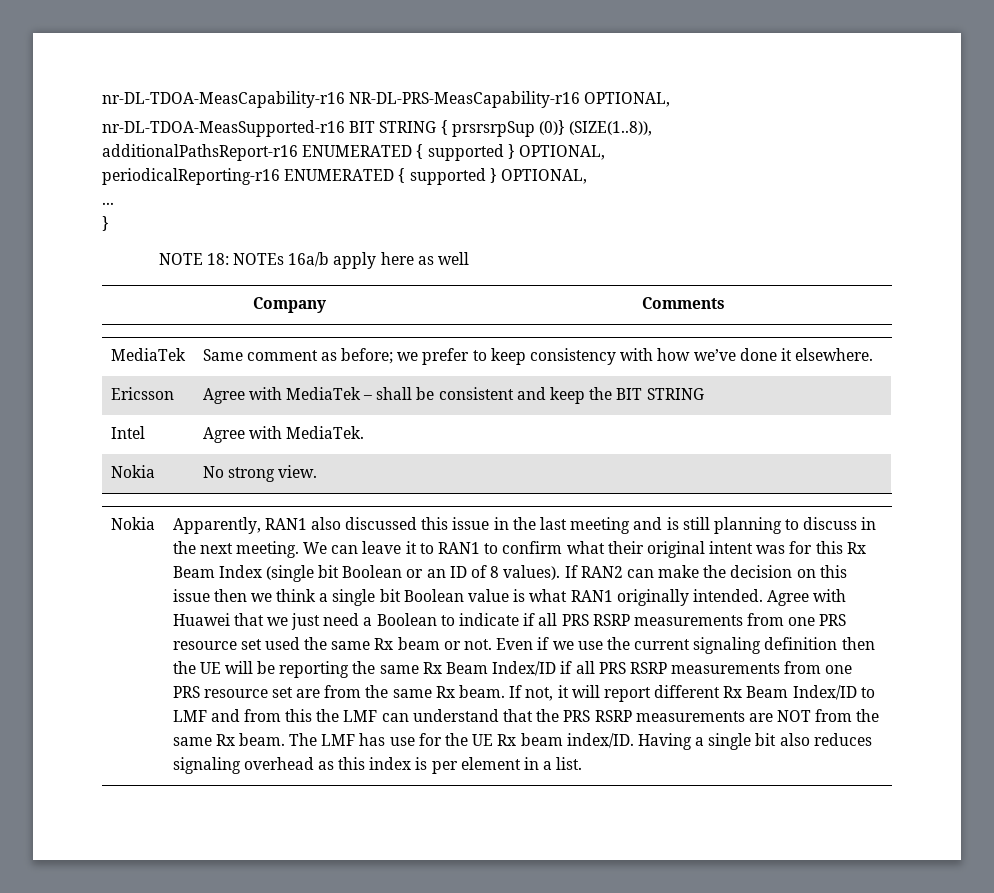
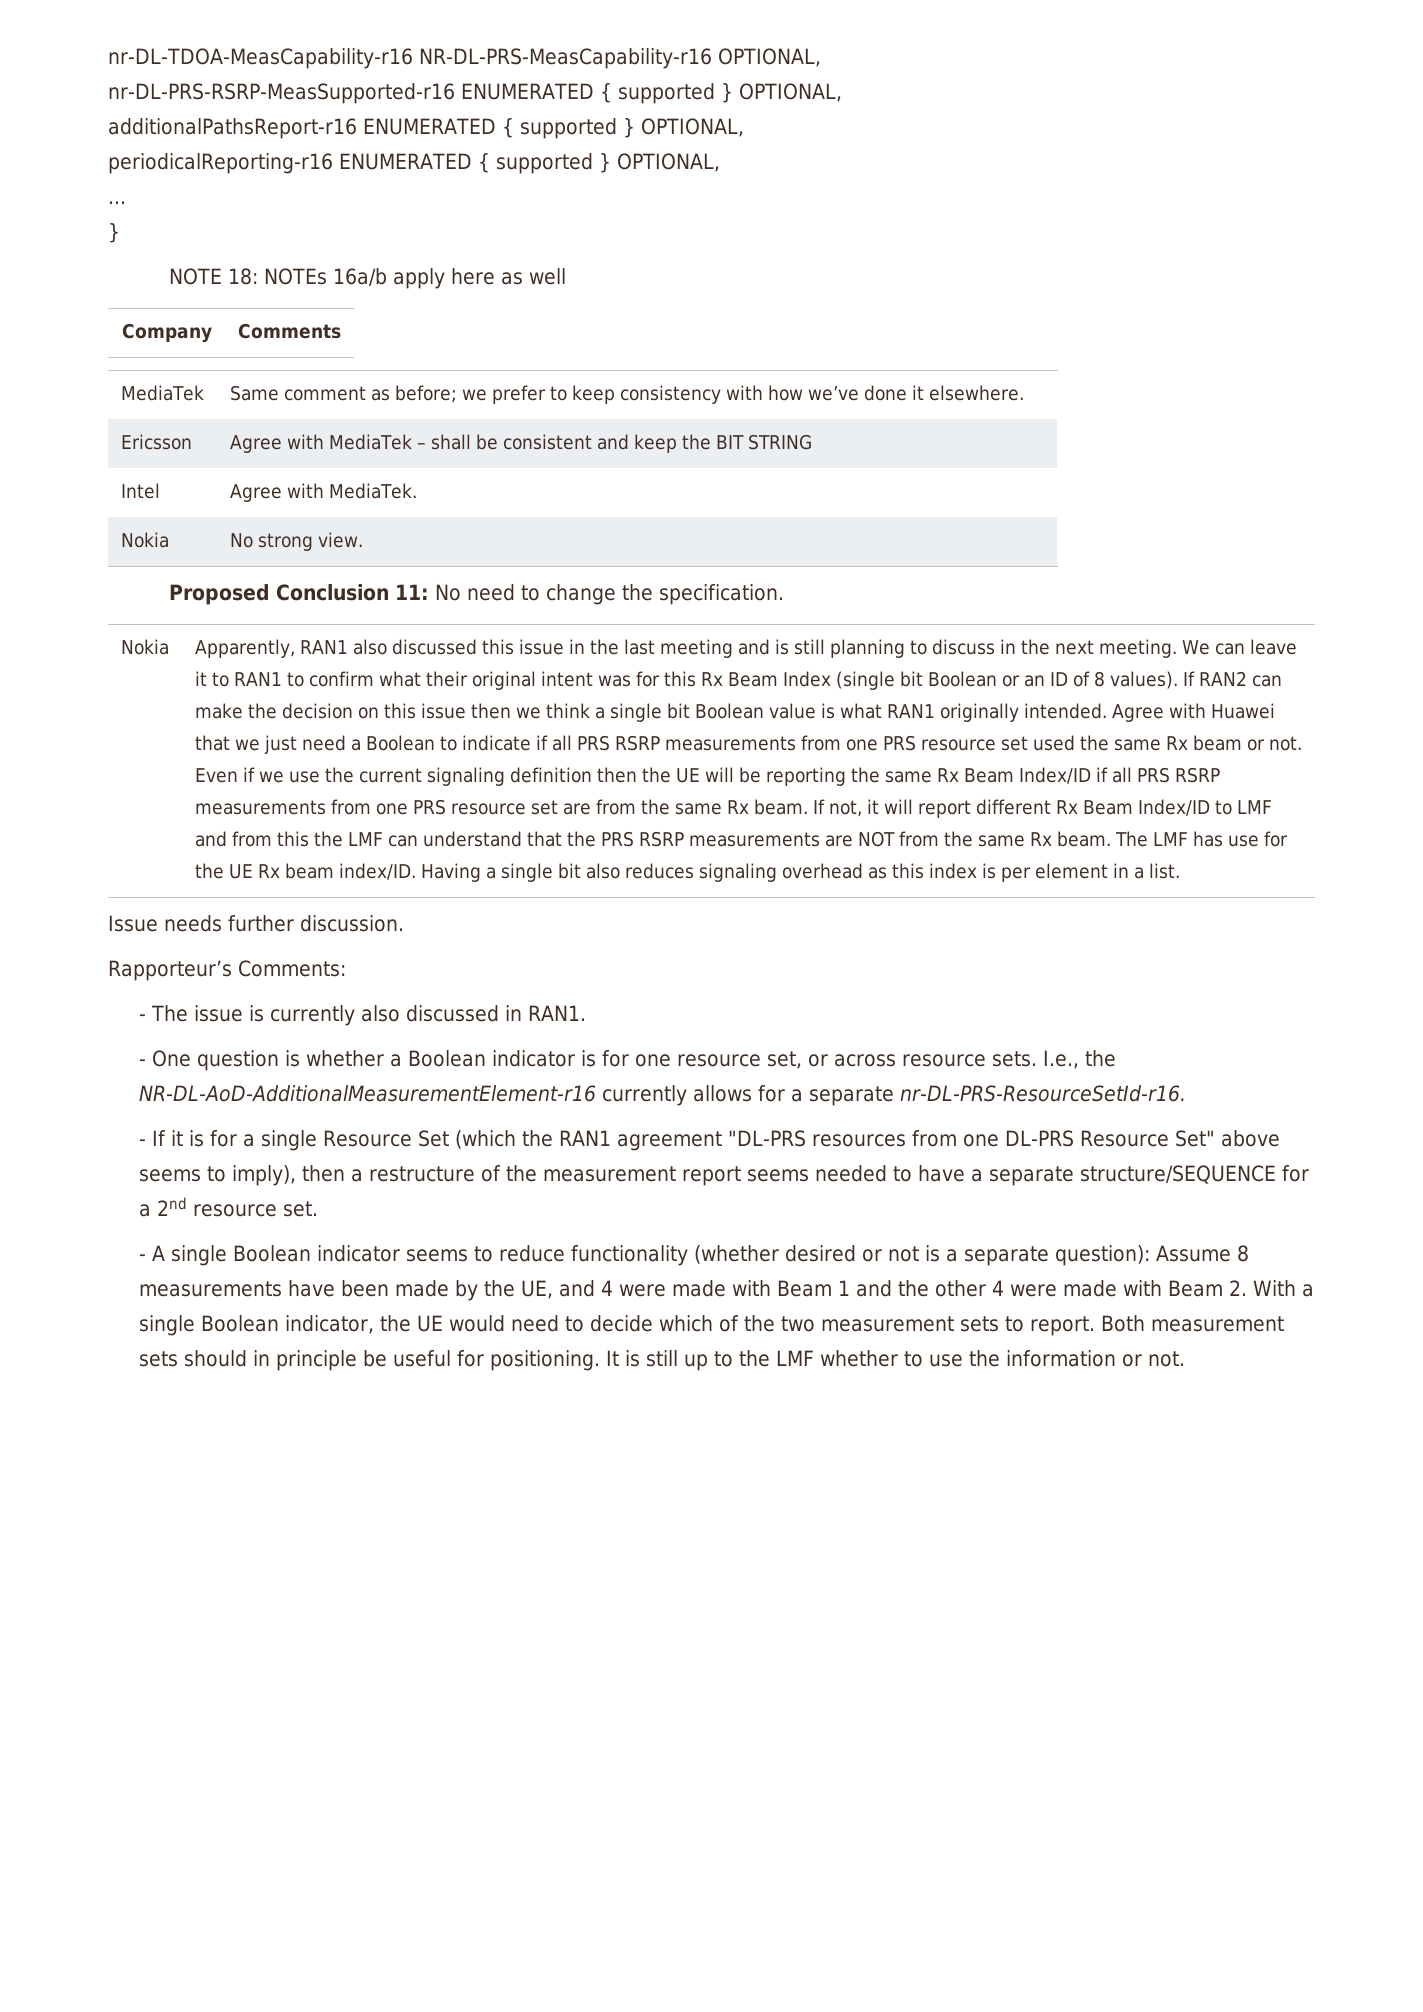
[102,120,653,137] nr-DL-TDOA-MeasSupported-r16 BIT STRING { prsrsrpSup (0)} (SIZE(1..8)), -> [108,83,842,104] nr-DL-PRS-RSRP-MeasSupported-r16 ENUMERATED { supported } OPTIONAL,
(317, 471) none -> [169,584,785,605] // Proposed Conclusion 11: No need to change the specification.
(583, 763) none -> [108,915,404,932] [108,960,346,981] [138,1005,586,1026] [138,1050,1116,1071] [138,1085,1186,1106] [138,1130,1280,1151] [138,1165,1309,1186] [138,1197,318,1217] [138,1245,1249,1266] [138,1280,1314,1301] [138,1315,1284,1336] [138,1350,1185,1371] // Issue needs further discussion. // Rapporteur’s Comments: // - The issue is currently also discussed in RAN1. // - One question is whether a Boolean indicator is for one resource set, or across resource sets. I.e., the NR-DL-AoD-AdditionalMeasurementElement-r16 currently allows for a separate nr-DL-PRS-ResourceSetId-r16. // - If it is for a single Resource Set (which the RAN1 agreement "DL-PRS resources from one DL-PRS Resource Set" above seems to imply), then a restructure of the measurement report seems needed to have a separate structure/SEQUENCE for a 2nd resource set. // - A single Boolean indicator seems to reduce functionality (whether desired or not is a separate question): Assume 8 measurements have been made by the UE, and 4 were made with Beam 1 and the other 4 were made with Beam 2. With a single Boolean indicator, the UE would need to decide which of the two measurement sets to report. Both measurement sets should in principle be useful for positioning. It is still up to the LMF whether to use the information or not.

